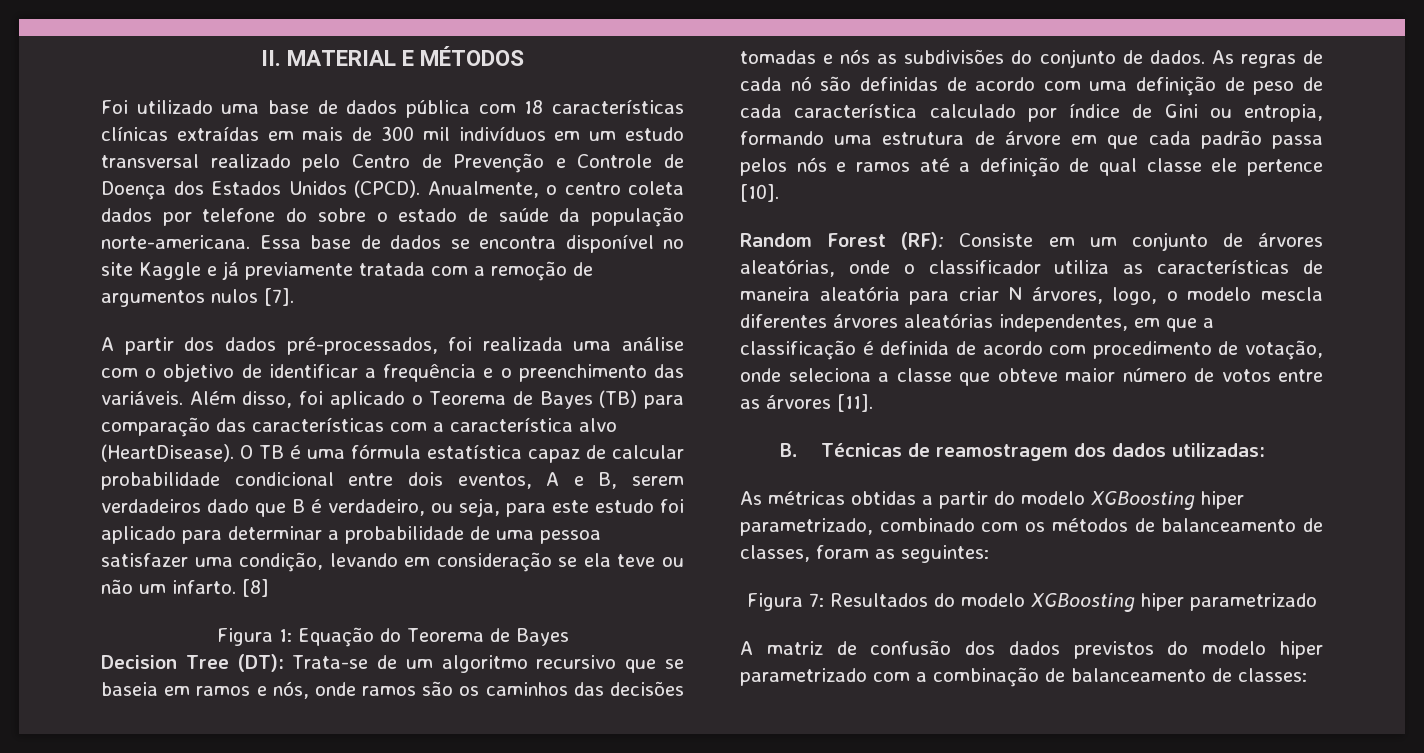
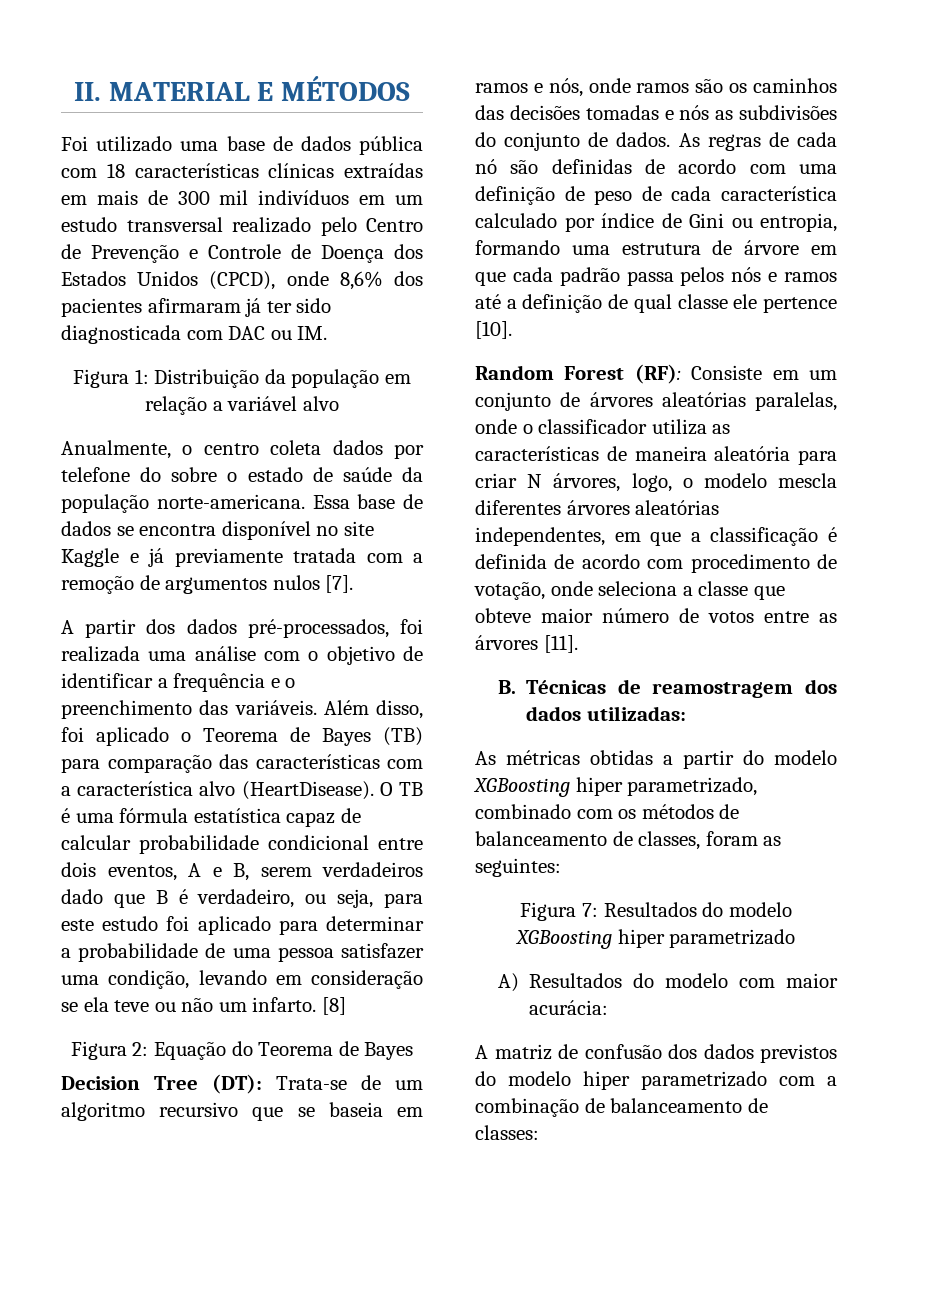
[354,180,420,198] (CPCD). -> [209,271,423,290] [61,298,332,317] [61,325,328,344] [73,369,411,388] [145,396,339,415] (CPCD), onde 8,6% dos pacientes afirmaram já ter sido diagnosticada com DAC ou IM. // Figura 1: Distribuição da população em relação a variável alvo //
[278,629,292,642] 1: -> [132,1042,149,1056] 2:
[740,259,835,277] aleatórias, -> [661,392,837,411] aleatórias paralelas,
(1317, 602) none -> [498,973,838,992] [529,1000,609,1015] // A) Resultados do modelo com maior acurácia:

